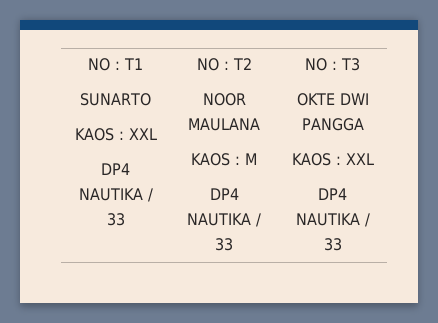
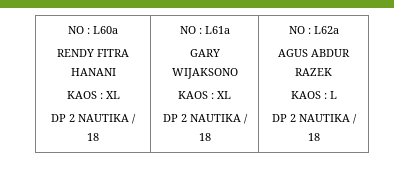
[88,58,143,71] [80,93,152,106] [74,128,157,141] [101,163,130,175] [78,188,153,202] [106,213,125,226] [196,58,252,71] [202,93,246,106] [188,118,260,131] [191,153,257,166] [209,188,239,200] [187,213,261,227] [215,238,233,251] [305,58,360,71] [296,93,369,106] [301,118,364,131] [291,153,374,166] [318,188,347,200] [295,213,370,227] [323,238,342,251] NO : T1 // SUNARTO // KAOS : XXL // DP4 NAUTIKA / 33 | NO : T2 // NOOR MAULANA // KAOS : M // DP4 NAUTIKA / 33 | NO : T3 // OKTE DWI PANGGA // KAOS : XXL // DP4 NAUTIKA / 33 -> [68,26,118,34] [57,49,129,57] [70,68,116,76] [66,91,120,99] [51,114,136,124] [87,133,99,141] [179,26,230,34] [189,49,220,57] [171,68,238,79] [178,91,231,99] [162,114,248,124] [198,133,211,141] [288,26,339,34] [278,49,350,57] [295,68,332,76] [290,91,337,99] [271,114,357,124] [307,133,320,141] NO : L60a // RENDY FITRA HANANI // KAOS : XL // DP 2 NAUTIKA / 18 | NO : L61a // GARY WIJAKSONO // KAOS : XL // DP 2 NAUTIKA / 18 | NO : L62a // AGUS ABDUR RAZEK // KAOS : L // DP 2 NAUTIKA / 18

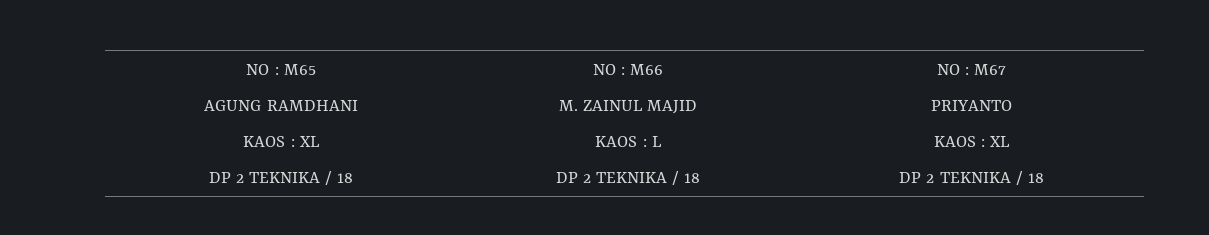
[68,26,118,34] [57,49,129,57] [70,68,116,76] [66,91,120,99] [51,114,136,124] [87,133,99,141] [179,26,230,34] [189,49,220,57] [171,68,238,79] [178,91,231,99] [162,114,248,124] [198,133,211,141] [288,26,339,34] [278,49,350,57] [295,68,332,76] [290,91,337,99] [271,114,357,124] [307,133,320,141] NO : L60a // RENDY FITRA HANANI // KAOS : XL // DP 2 NAUTIKA / 18 | NO : L61a // GARY WIJAKSONO // KAOS : XL // DP 2 NAUTIKA / 18 | NO : L62a // AGUS ABDUR RAZEK // KAOS : L // DP 2 NAUTIKA / 18 -> [246,64,316,75] [204,100,358,111] [243,136,320,147] [208,171,354,185] [592,64,664,75] [558,100,698,114] [595,136,662,147] [555,171,701,185] [936,64,1007,75] [931,100,1012,111] [933,136,1011,147] [899,171,1044,185] NO : M65 // AGUNG RAMDHANI // KAOS : XL // DP 2 TEKNIKA / 18 | NO : M66 // M. ZAINUL MAJID // KAOS : L // DP 2 TEKNIKA / 18 | NO : M67 // PRIYANTO // KAOS : XL // DP 2 TEKNIKA / 18

